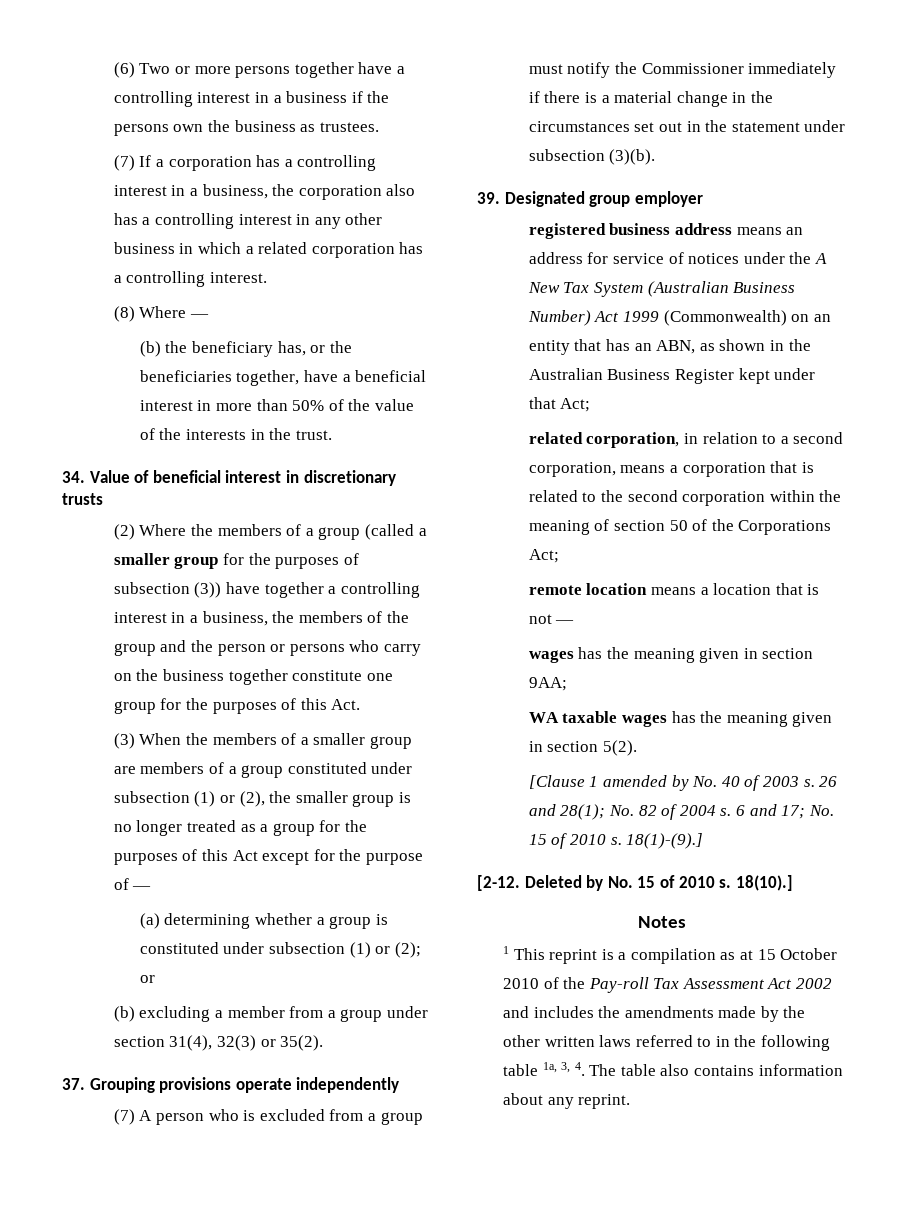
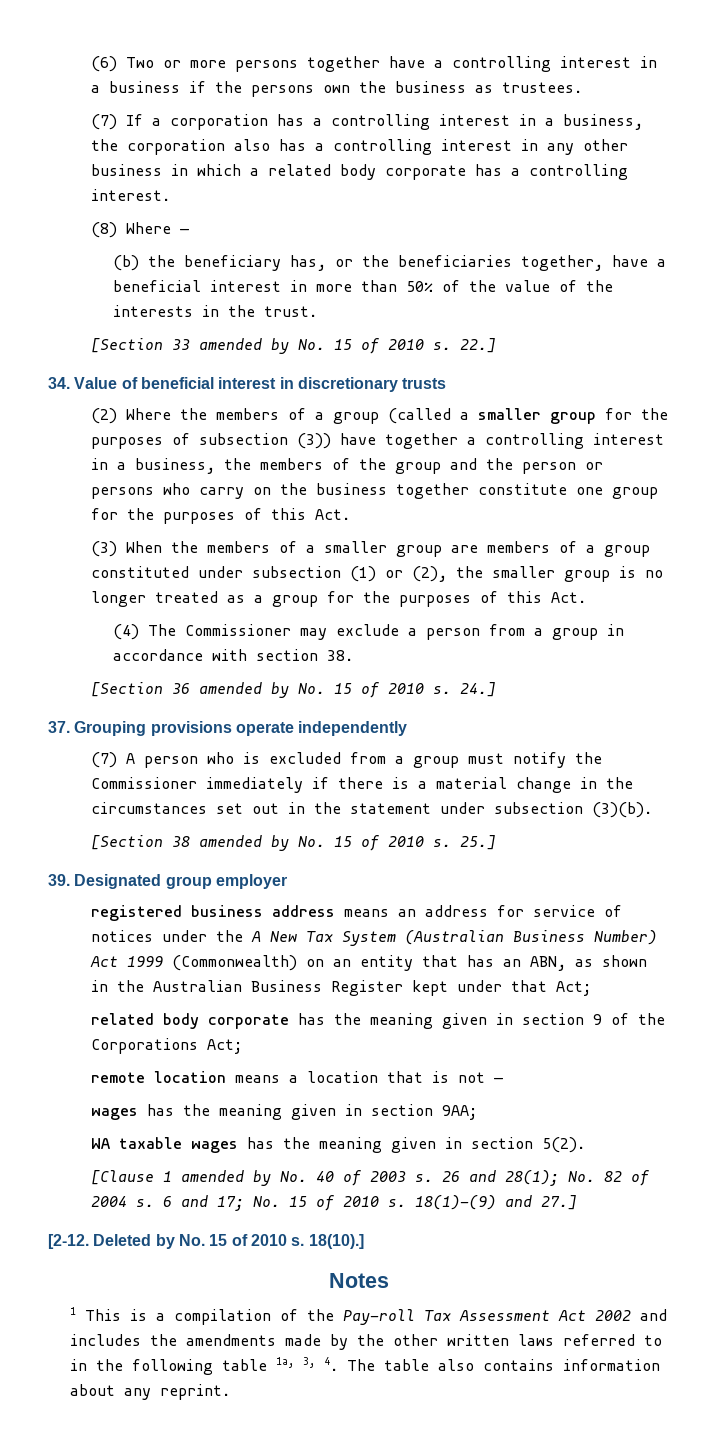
[311,243,395,258] corporation -> [340,164,467,180] body corporate
(332, 435) none -> [91,338,497,354] // [Section 33 amended by No. 15 of 2010 s. 22.]
[232,849,423,865] [113,878,152,890] [139,913,388,929] [139,942,421,958] [139,975,155,983] [113,1006,428,1022] [113,1035,324,1051] Act except for the purpose of — // (a) determining whether a group is constituted under subsection (1) or (2); or // (b) excluding a member from a group under section 31(4), 32(3) or 35(2). -> [551,592,587,603] [113,624,625,640] [113,649,354,661] [91,682,497,698] Act. // (4) The Commissioner may exclude a person from a group in accordance with section 38. // [Section 36 amended by No. 15 of 2010 s. 24.]
(656, 157) none -> [91,835,497,851] // [Section 38 amended by No. 15 of 2010 s. 25.]
[586,432,844,448] [528,461,814,477] [528,490,842,506] [528,519,688,535] corporation, in relation to a second corporation, means a corporation that is related to the second corporation within the meaning of section 50 -> [163,1013,603,1029] body corporate has the meaning given in section 9
[626,833,704,849] 18(1)-(9).] -> [415,1195,578,1210] 18(1)-(9) and 27.]
[549,949,598,964] reprint -> (121, 1315) none
[720,948,838,960] [502,978,539,989] as at 15 October 2010 -> (271, 1317) none

